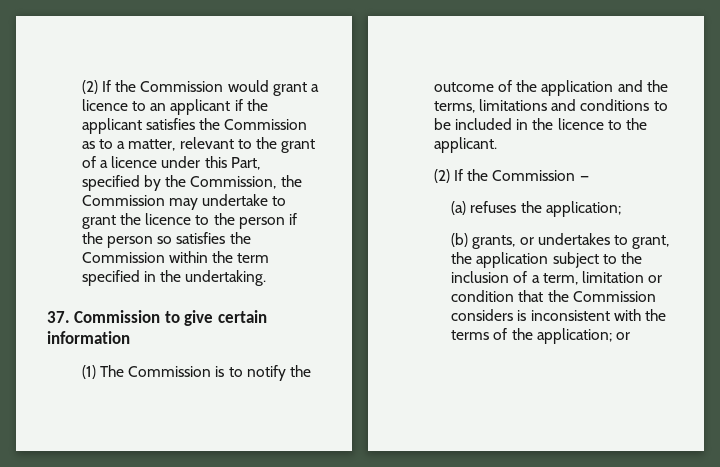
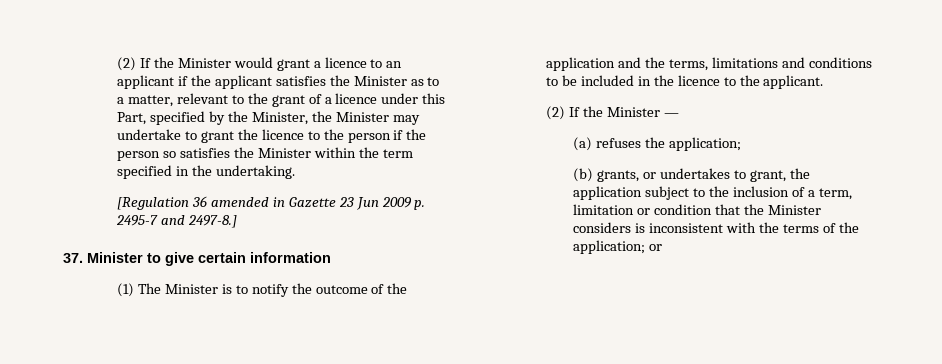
[81,80,224,94] (2) If the Commission -> [117,57,231,71] (2) If the Minister
[224,119,308,130] Commission -> [353,76,407,86] Minister
[190,175,302,189] [81,195,165,206] Commission, the Commission -> [251,111,389,125] Minister, the Minister
[81,252,165,263] Commission -> [257,148,311,158] Minister
(267, 278) none -> [117,196,426,210] [116,215,237,228] // [Regulation 36 amended in Gazette 23 Jun 2009 p. 2495-7 and 2497-8.]
[74,310,161,323] Commission -> [87,252,143,263] Minister
[128,366,212,377] Commission -> [164,284,218,294] Minister
[492,170,576,181] Commission -> [606,107,660,117] Minister
[572,291,656,302] Commission -> [767,205,821,215] Minister

